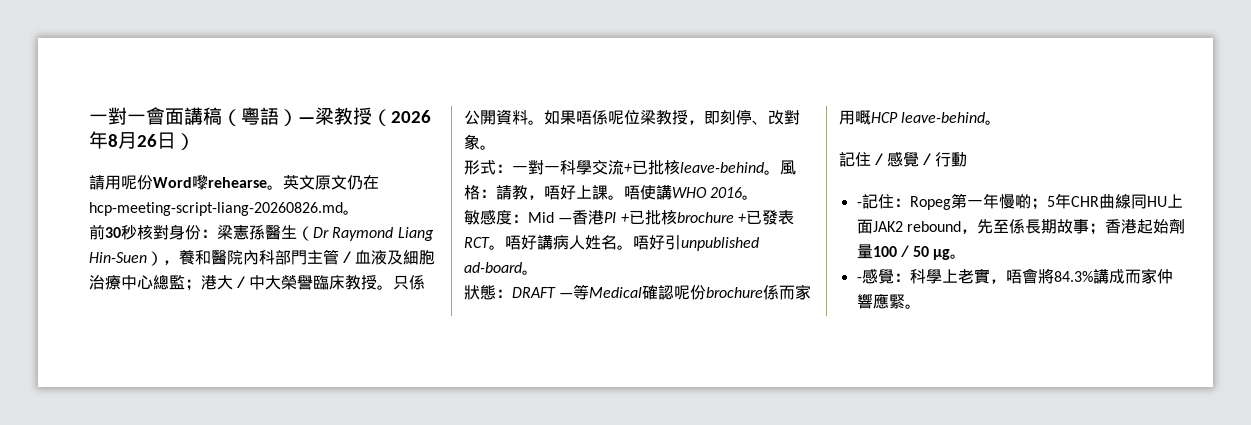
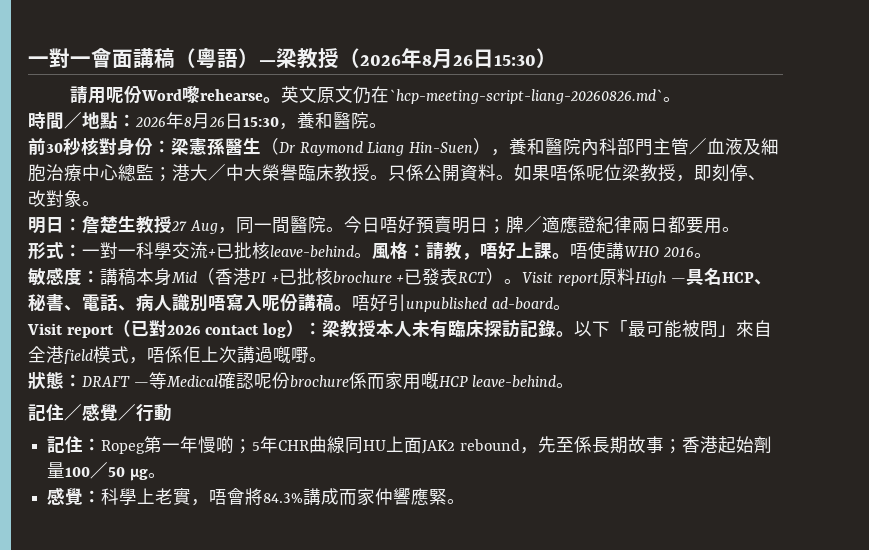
(176, 140) none -> [494,55,536,66] 15:30
[89,202,343,216] hcp-meeting-script-liang-20260826.md -> [388,89,681,104] [28,112,369,130] `hcp-meeting-script-liang-20260826.md`。 // 時間／地點：2026年8月26日15:30，養和醫院
(496, 147) none -> [28,215,740,234] // 明日：詹楚生教授27 Aug，同一間醫院。今日唔好預賣明日；脾／適應證紀律兩日都要用。
[528,212,573,223] Mid — -> [100,268,215,286] 講稿本身Mid（
[489,234,617,250] 。唔好講病人姓名 -> [486,268,772,286] [28,293,334,312] ）。Visit report原料High —具名HCP、秘書、電話、病人識別唔寫入呢份講稿
(538, 272) none -> [27,320,773,338] [28,346,327,364] // Visit report（已對2026 contact log）：梁教授本人未有臨床探訪記錄。以下「最可能被問」來自全港field模式，唔係佢上次講過嘅嘢。
[856,202,862,207] - -> (172, 412) none
[856,277,862,282] - -> (166, 475) none

